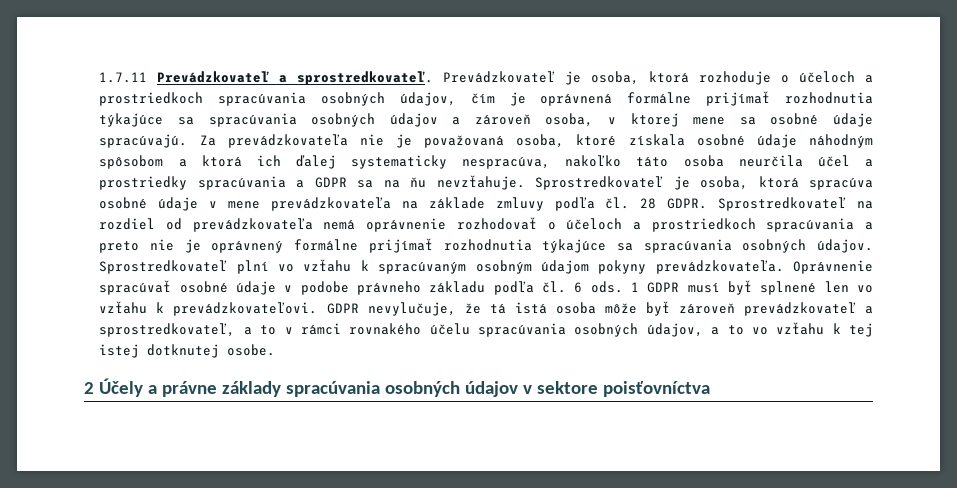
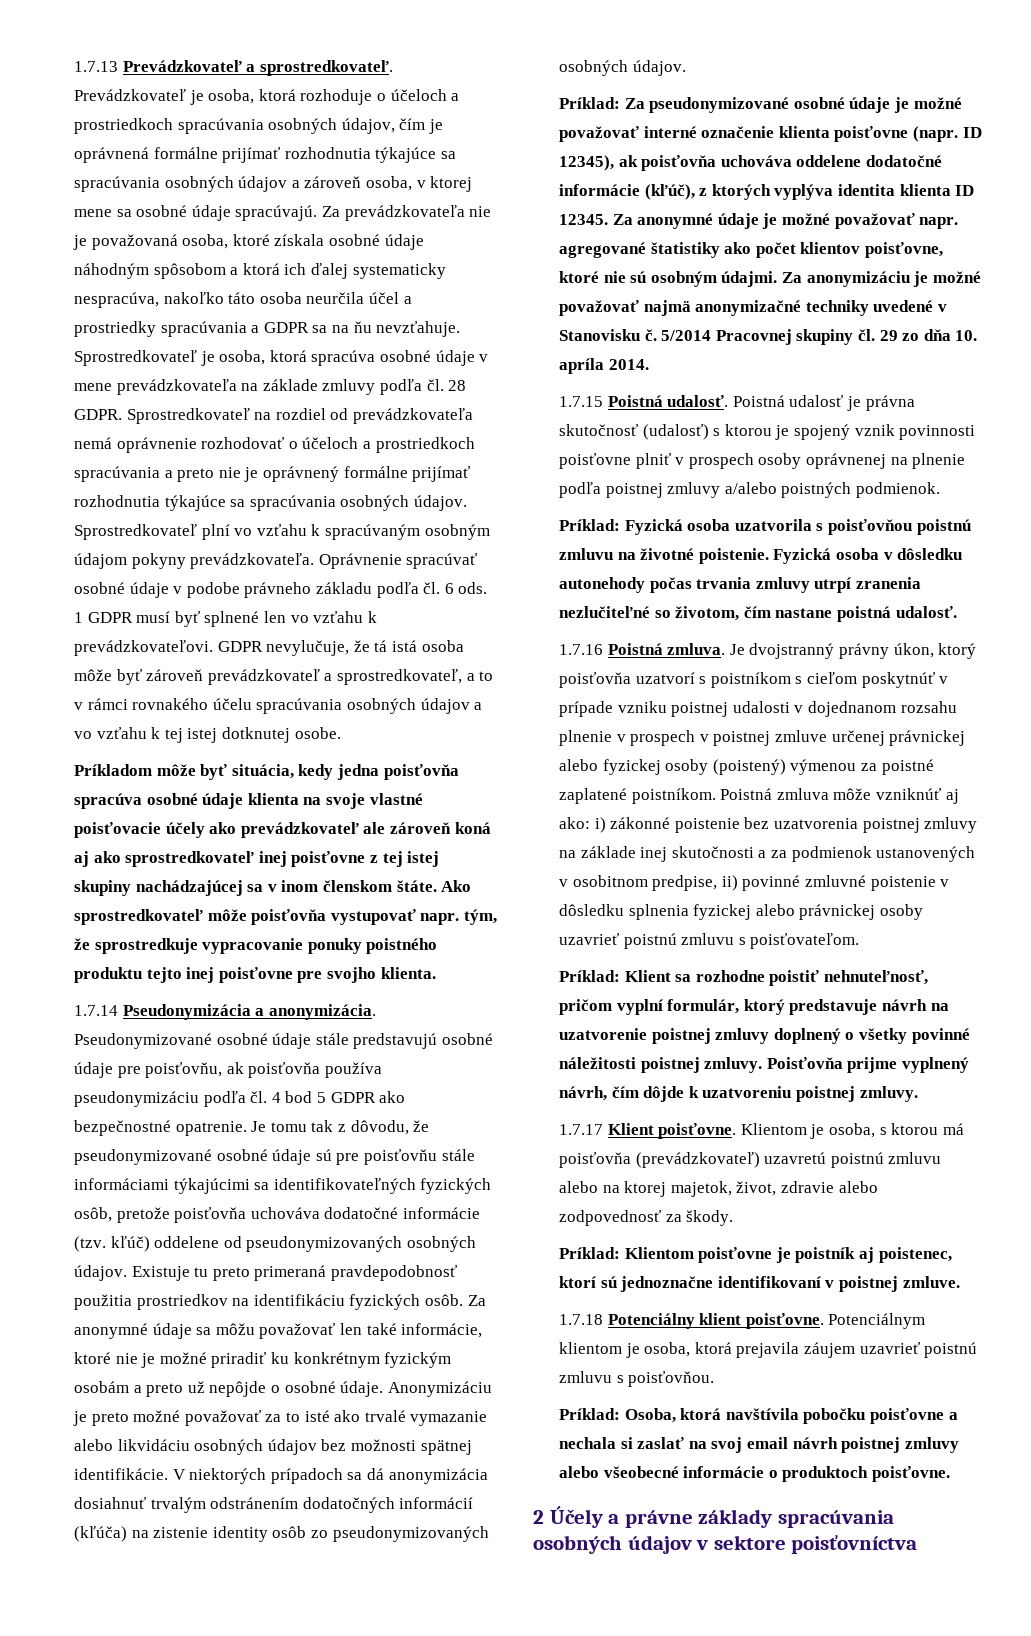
[99,72,148,83] 1.7.11 -> [74,61,119,72] 1.7.13
[646,323,744,337] údajov, a to -> [420,698,483,714] údajov a
(276, 350) none -> [74,764,459,780] [74,793,423,809] [74,822,491,838] [74,851,440,867] [74,880,472,896] [74,909,497,925] [74,938,438,954] [74,967,436,983] [74,1004,376,1020] [74,1033,493,1049] [74,1062,382,1078] [74,1091,406,1107] [74,1120,430,1136] [74,1149,475,1165] [74,1178,492,1194] [74,1207,480,1223] [74,1236,476,1252] [74,1265,457,1281] [74,1294,486,1310] [74,1323,483,1339] [74,1352,452,1368] [74,1381,492,1397] [73,1410,488,1426] [74,1439,472,1455] [74,1468,488,1484] [74,1497,474,1513] [74,1526,489,1542] [559,60,686,76] [559,97,962,113] [559,126,982,142] [559,155,942,171] [559,184,975,200] [559,213,959,229] [559,242,943,258] [559,271,981,287] [559,300,947,316] [559,329,978,345] [559,358,649,374] [559,395,915,411] [559,424,976,440] [559,453,966,469] [559,482,940,498] [559,519,971,535] [559,548,963,564] [559,577,921,593] [559,606,957,622] [559,643,977,659] [559,672,949,688] [559,701,957,717] [559,730,966,746] [559,759,934,775] [559,788,959,804] [559,817,978,833] [559,846,976,862] [559,875,950,891] [559,904,923,920] [559,933,860,949] [559,970,928,986] [559,999,949,1015] [559,1028,970,1044] [559,1057,969,1073] [559,1086,918,1102] [559,1123,964,1139] [559,1152,942,1168] [559,1181,878,1197] [559,1210,734,1226] [559,1247,952,1263] [559,1276,960,1292] [559,1313,926,1329] [559,1342,978,1358] [559,1371,715,1387] [559,1408,958,1424] [559,1437,959,1453] [559,1466,950,1482] // Príkladom môže byť situácia, kedy jedna poisťovňa spracúva osobné údaje klienta na svoje vlastné poisťovacie účely ako prevádzkovateľ ale zároveň koná aj ako sprostredkovateľ inej poisťovne z tej istej skupiny nachádzajúcej sa v inom členskom štáte. Ako sprostredkovateľ môže poisťovňa vystupovať napr. tým, že sprostredkuje vypracovanie ponuky poistného produktu tejto inej poisťovne pre svojho klienta. // 1.7.14 Pseudonymizácia a anonymizácia. Pseudonymizované osobné údaje stále predstavujú osobné údaje pre poisťovňu, ak poisťovňa používa pseudonymizáciu podľa čl. 4 bod 5 GDPR ako bezpečnostné opatrenie. Je tomu tak z dôvodu, že pseudonymizované osobné údaje sú pre poisťovňu stále informáciami týkajúcimi sa identifikovateľných fyzických osôb, pretože poisťovňa uchováva dodatočné informácie (tzv. kľúč) oddelene od pseudonymizovaných osobných údajov. Existuje tu preto primeraná pravdepodobnosť použitia prostriedkov na identifikáciu fyzických osôb. Za anonymné údaje sa môžu považovať len také informácie, ktoré nie je možné priradiť ku konkrétnym fyzickým osobám a preto už nepôjde o osobné údaje. Anonymizáciu je preto možné považovať za to isté ako trvalé vymazanie alebo likvidáciu osobných údajov bez možnosti spätnej identifikácie. V niektorých prípadoch sa dá anonymizácia dosiahnuť trvalým odstránením dodatočných informácií (kľúča) na zistenie identity osôb zo pseudonymizovaných osobných údajov. // Príklad: Za pseudonymizované osobné údaje je možné považovať interné označenie klienta poisťovne (napr. ID 12345), ak poisťovňa uchováva oddelene dodatočné informácie (kľúč), z ktorých vyplýva identita klienta ID 12345. Za anonymné údaje je možné považovať napr. agregované štatistiky ako počet klientov poisťovne, ktoré nie sú osobným údajmi. Za anonymizáciu je možné považovať najmä anonymizačné techniky uvedené v Stanovisku č. 5/2014 Pracovnej skupiny čl. 29 zo dňa 10. apríla 2014. // 1.7.15 Poistná udalosť. Poistná udalosť je právna skutočnosť (udalosť) s ktorou je spojený vznik povinnosti poisťovne plniť v prospech osoby oprávnenej na plnenie podľa poistnej zmluvy a/alebo poistných podmienok. // Príklad: Fyzická osoba uzatvorila s poisťovňou poistnú zmluvu na životné poistenie. Fyzická osoba v dôsledku autonehody počas trvania zmluvy utrpí zranenia nezlučiteľné so životom, čím nastane poistná udalosť. // 1.7.16 Poistná zmluva. Je dvojstranný právny úkon, ktorý poisťovňa uzatvorí s poistníkom s cieľom poskytnúť v prípade vzniku poistnej udalosti v dojednanom rozsahu plnenie v prospech v poistnej zmluve určenej právnickej alebo fyzickej osoby (poistený) výmenou za poistné zaplatené poistníkom. Poistná zmluva môže vzniknúť aj ako: i) zákonné poistenie bez uzatvorenia poistnej zmluvy na základe inej skutočnosti a za podmienok ustanovených v osobitnom predpise, ii) povinné zmluvné poistenie v dôsledku splnenia fyzickej alebo právnickej osoby uzavrieť poistnú zmluvu s poisťovateľom. // Príklad: Klient sa rozhodne poistiť nehnuteľnosť, pričom vyplní formulár, ktorý predstavuje návrh na uzatvorenie poistnej zmluvy doplnený o všetky povinné náležitosti poistnej zmluvy. Poisťovňa prijme vyplnený návrh, čím dôjde k uzatvoreniu poistnej zmluvy. // 1.7.17 Klient poisťovne. Klientom je osoba, s ktorou má poisťovňa (prevádzkovateľ) uzavretú poistnú zmluvu alebo na ktorej majetok, život, zdravie alebo zodpovednosť za škody. // Príklad: Klientom poisťovne je poistník aj poistenec, ktorí sú jednoznačne identifikovaní v poistnej zmluve. // 1.7.18 Potenciálny klient poisťovne. Potenciálnym klientom je osoba, ktorá prejavila záujem uzavrieť poistnú zmluvu s poisťovňou. // Príklad: Osoba, ktorá navštívila pobočku poisťovne a nechala si zaslať na svoj email návrh poistnej zmluvy alebo všeobecné informácie o produktoch poisťovne.

